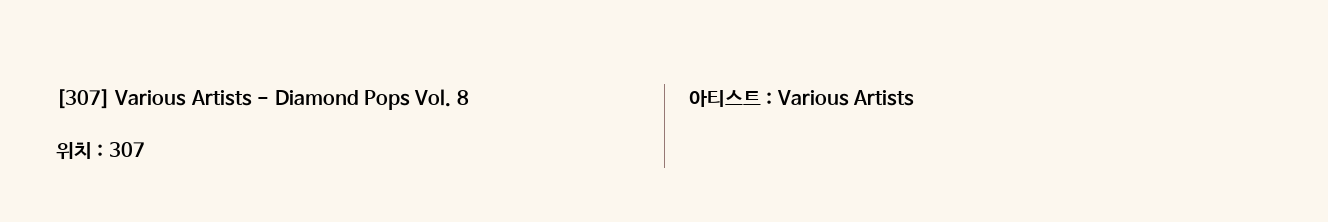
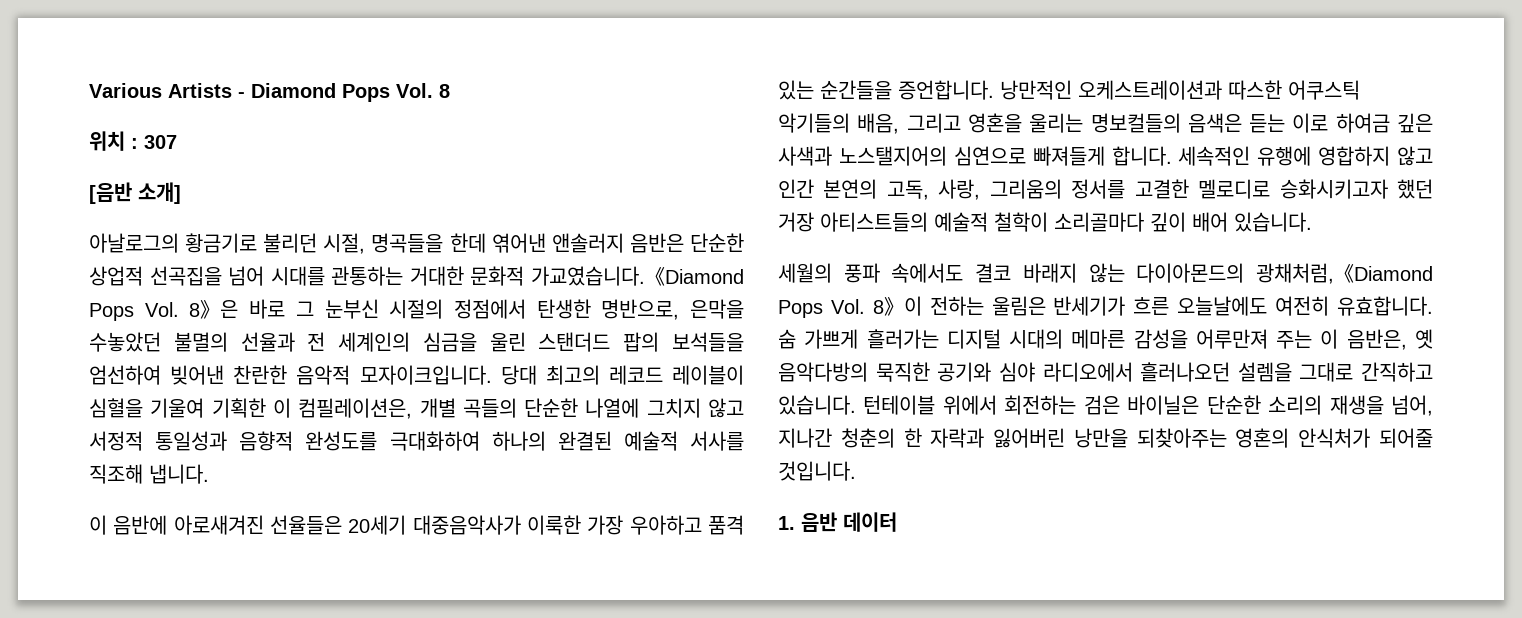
[56,89,110,109] [307] -> (89, 90) none
[689,90,915,107] 아티스트 : Various Artists -> [89,182,181,204] [89,233,744,254] [89,266,744,286] [89,299,744,321] [89,332,744,352] [89,365,744,385] [89,398,744,419] [89,431,744,451] [89,464,209,484] [89,515,744,535] [778,80,1360,100] [778,113,1433,134] [778,146,1433,166] [778,179,1433,200] [778,212,1312,232] [778,263,1433,284] [778,296,1433,318] [778,329,1433,350] [778,362,1433,382] [778,395,1433,416] [778,428,1433,448] [778,461,856,481] [778,512,897,532] [음반 소개] // 아날로그의 황금기로 불리던 시절, 명곡들을 한데 엮어낸 앤솔러지 음반은 단순한 상업적 선곡집을 넘어 시대를 관통하는 거대한 문화적 가교였습니다.《Diamond Pops Vol. 8》은 바로 그 눈부신 시절의 정점에서 탄생한 명반으로, 은막을 수놓았던 불멸의 선율과 전 세계인의 심금을 울린 스탠더드 팝의 보석들을 엄선하여 빚어낸 찬란한 음악적 모자이크입니다. 당대 최고의 레코드 레이블이 심혈을 기울여 기획한 이 컴필레이션은, 개별 곡들의 단순한 나열에 그치지 않고 서정적 통일성과 음향적 완성도를 극대화하여 하나의 완결된 예술적 서사를 직조해 냅니다. // 이 음반에 아로새겨진 선율들은 20세기 대중음악사가 이룩한 가장 우아하고 품격 있는 순간들을 증언합니다. 낭만적인 오케스트레이션과 따스한 어쿠스틱 악기들의 배음, 그리고 영혼을 울리는 명보컬들의 음색은 듣는 이로 하여금 깊은 사색과 노스탤지어의 심연으로 빠져들게 합니다. 세속적인 유행에 영합하지 않고 인간 본연의 고독, 사랑, 그리움의 정서를 고결한 멜로디로 승화시키고자 했던 거장 아티스트들의 예술적 철학이 소리골마다 깊이 배어 있습니다. // 세월의 풍파 속에서도 결코 바래지 않는 다이아몬드의 광채처럼,《Diamond Pops Vol. 8》이 전하는 울림은 반세기가 흐른 오늘날에도 여전히 유효합니다. 숨 가쁘게 흘러가는 디지털 시대의 메마른 감성을 어루만져 주는 이 음반은, 옛 음악다방의 묵직한 공기와 심야 라디오에서 흘러나오던 설렘을 그대로 간직하고 있습니다. 턴테이블 위에서 회전하는 검은 바이닐은 단순한 소리의 재생을 넘어, 지나간 청춘의 한 자락과 잃어버린 낭만을 되찾아주는 영혼의 안식처가 되어줄 것입니다. // 1. 음반 데이터

